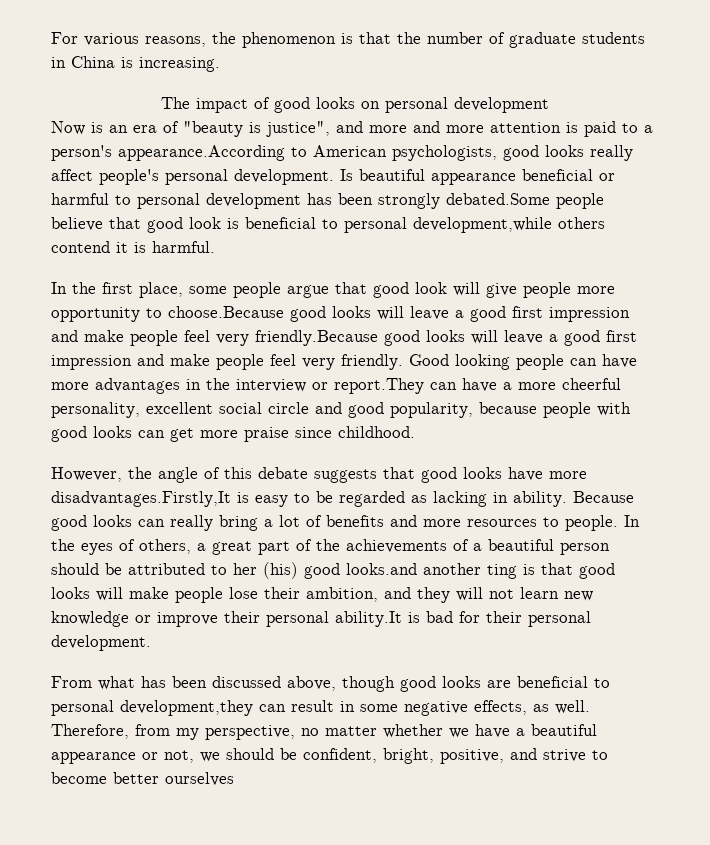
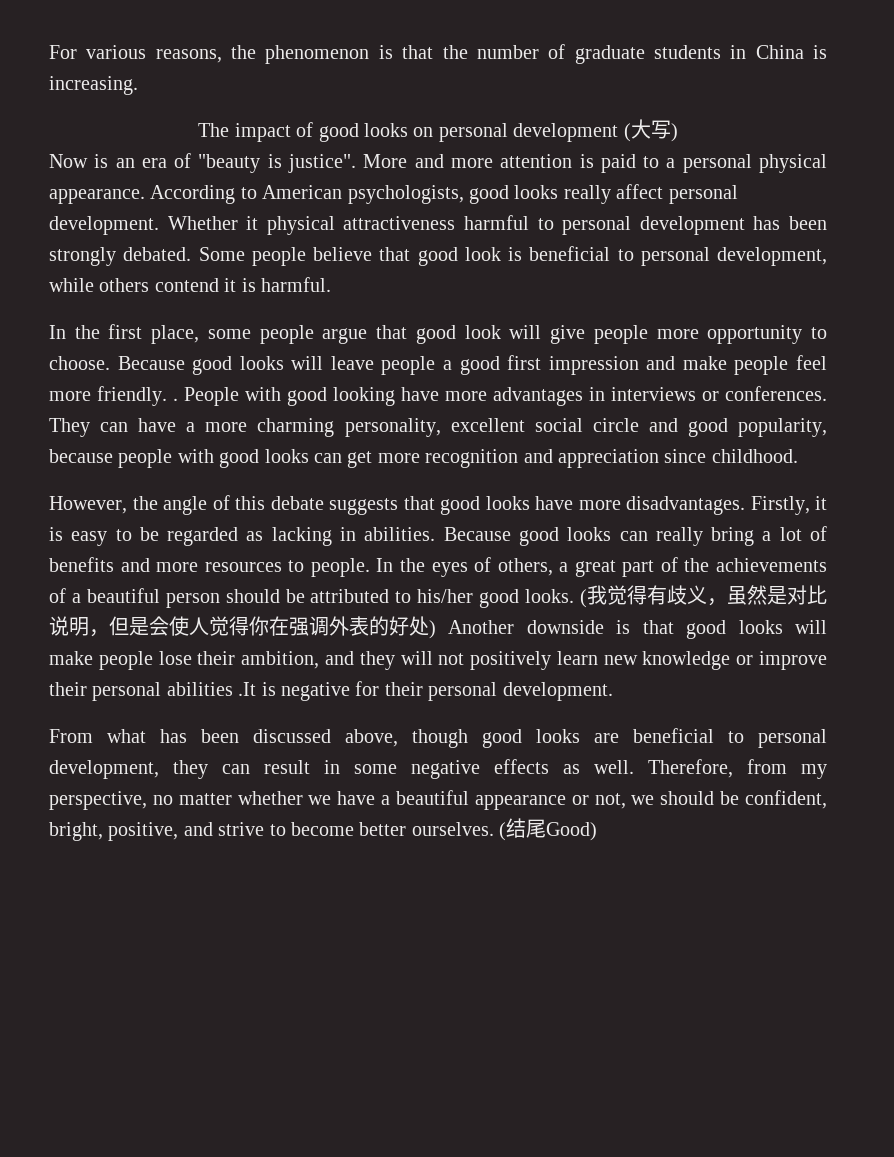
(549, 105) none -> [623,119,678,142] (大写)
[266,121,407,137] justice", and more -> [288,154,408,173] justice". More
[51,145,285,161] person's appearance.According -> [682,154,827,173] [49,185,236,204] personal physical appearance. According
[99,169,615,185] people's personal development. Is beautiful appearance beneficial or -> [668,185,738,204] [49,216,456,235] personal development. Whether it physical attractiveness
[446,193,550,205] debated.Some -> [123,247,245,261] debated. Some
[413,217,552,233] development,while -> [717,247,827,266] [49,278,94,292] development, while
[168,306,630,322] [51,330,637,346] [51,354,637,370] [51,378,424,394] choose.Because good looks will leave a good first impression and make people feel very friendly.Because good looks will leave a good first impression and make people feel very friendly. Good looking people can have more advantages in the interview or report.They -> [49,355,827,375] [49,386,827,406] [49,418,90,437] choose. Because good looks will leave people a good first impression and make people feel more friendly. . People with good looking have more advantages in interviews or conferences. They
[562,378,621,390] cheerful -> [257,418,335,437] charming
[244,427,289,442] praise -> [425,449,659,468] recognition and appreciation
[51,491,231,507] disadvantages.Firstly,It -> [626,496,827,515] disadvantages. Firstly, it
[513,491,567,507] ability. -> [364,527,436,541] abilities.
[233,562,517,579] her (his) good looks.and another ting -> [417,585,828,608] [49,616,604,639] his/her good looks. (我觉得有歧义，虽然是对比说明，但是会使人觉得你在强调外表的好处) Another downside
(514, 594) none -> [470,651,552,670] positively
[335,611,453,627] ability.It is bad -> [166,682,350,701] abilities .It is negative
[120,700,253,716] development,they -> [49,760,208,779] development, they
[474,700,527,715] effects, -> [494,759,549,774] effects
[165,772,234,786] ourselves -> [411,818,598,841] ourselves. (结尾Good)

